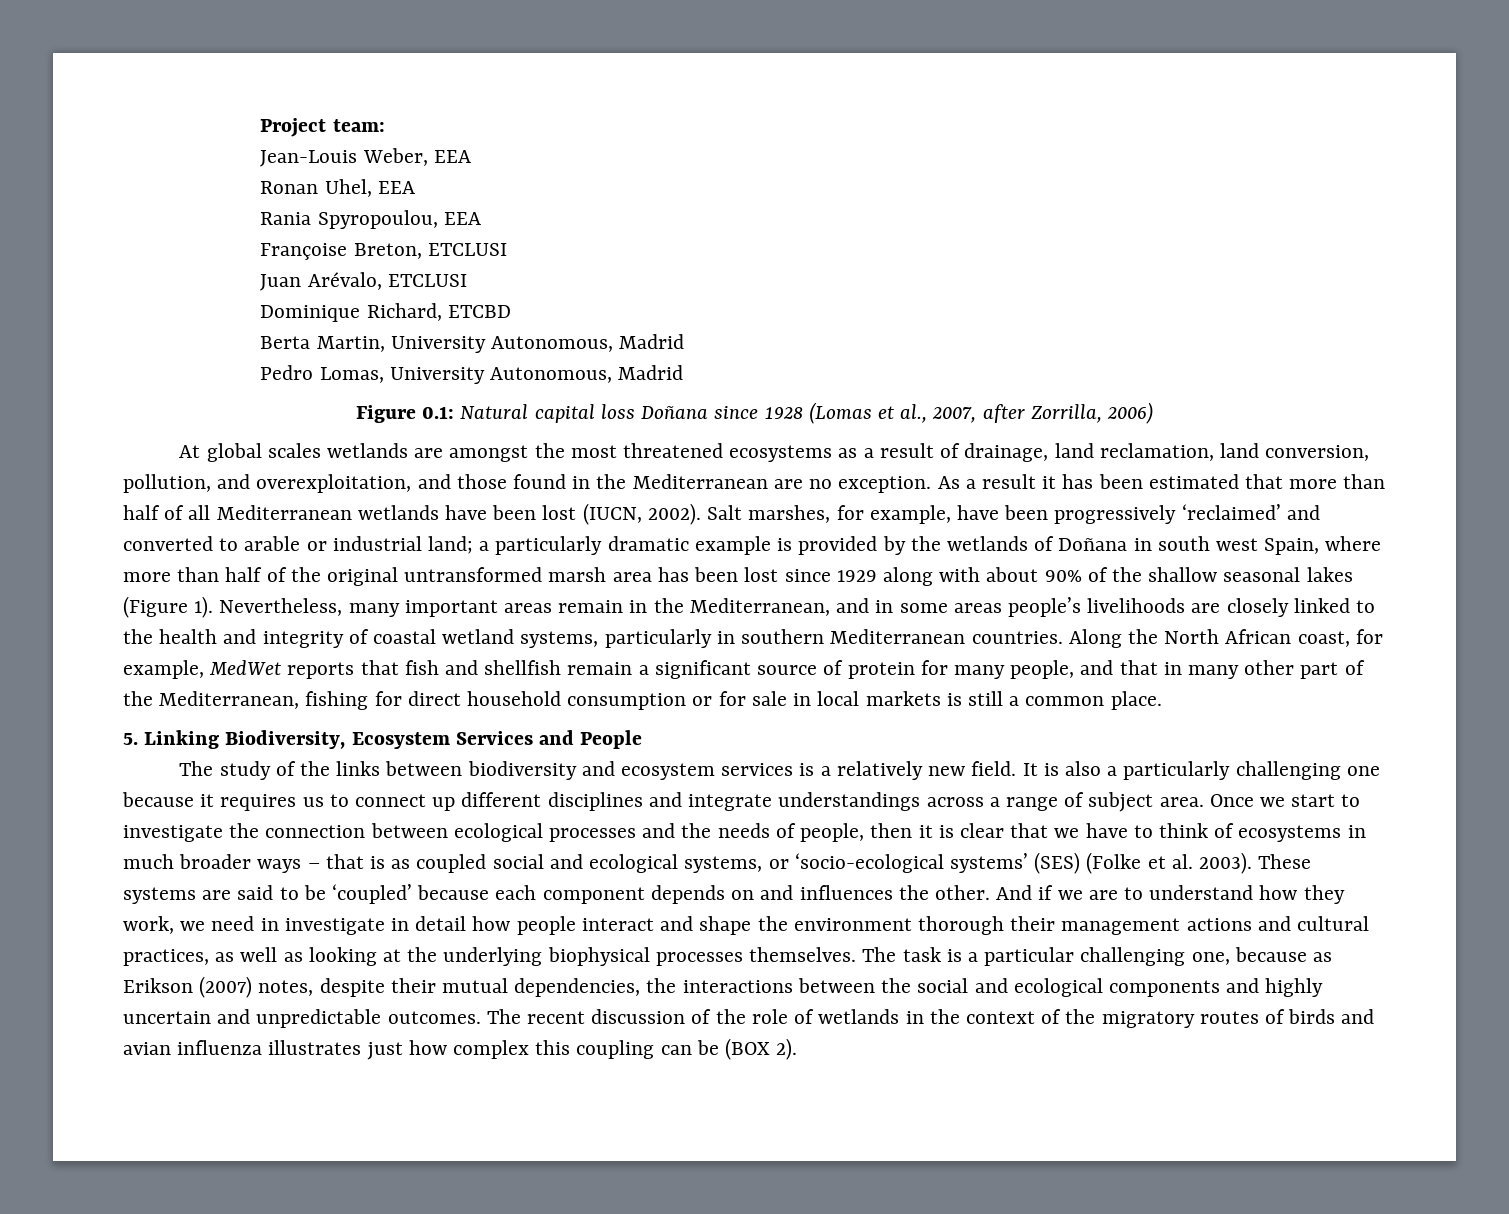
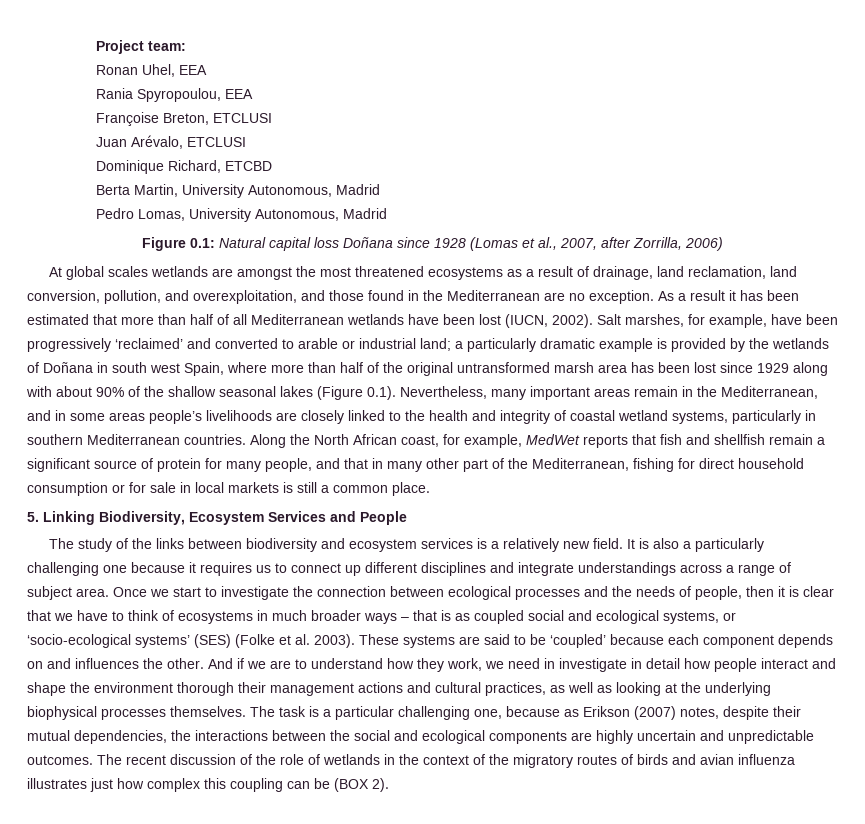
[260,148,471,167] // Jean-Louis Weber, EEA -> (187, 46) none
[194,596,214,618] 1). -> [367,386,396,400] 0.1).
[1226,978,1260,993] and -> [571,732,592,741] are

